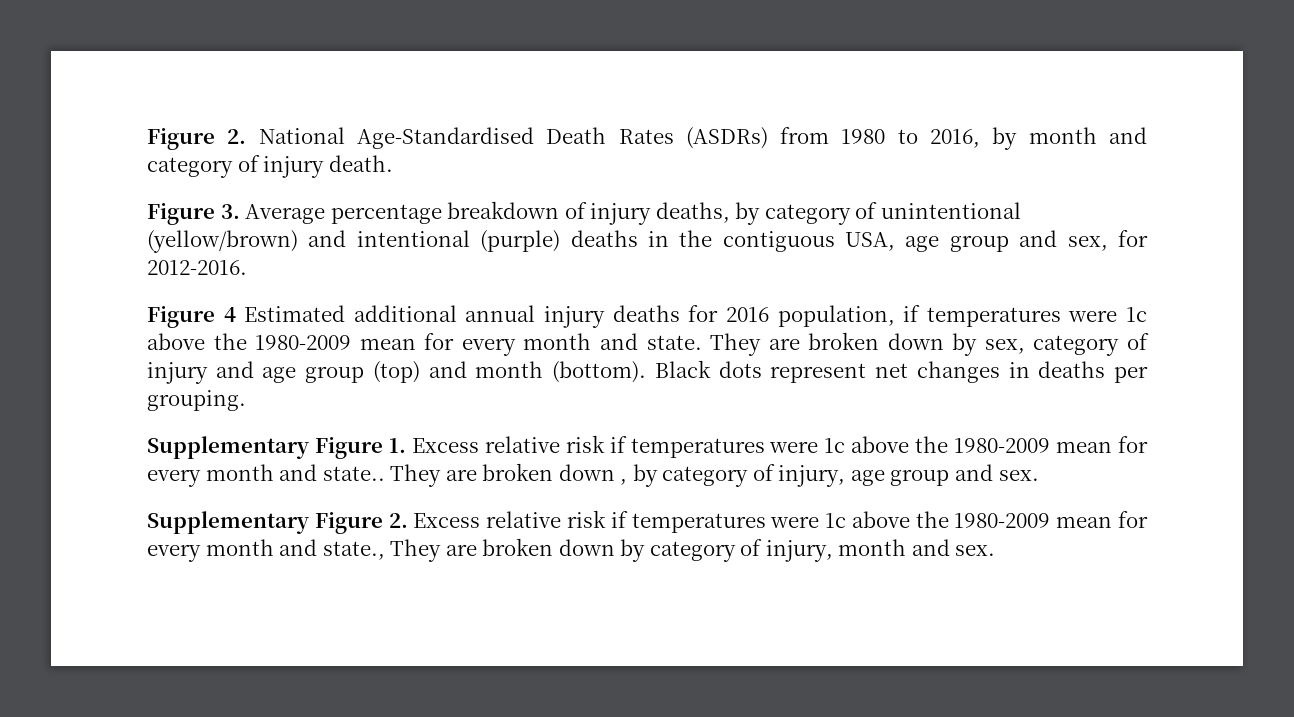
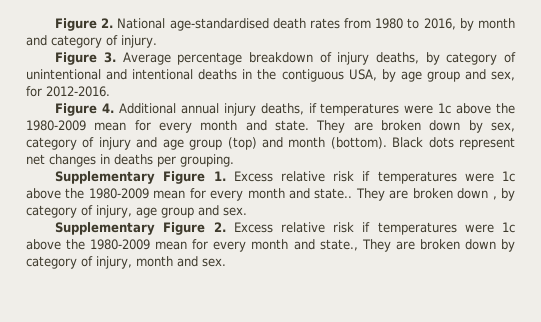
[356,127,768,149] Age-Standardised Death Rates (ASDRs) -> [169,18,340,31] age-standardised death rates
[263,155,393,178] injury death. -> [121,35,157,48] injury.
[147,230,298,253] (yellow/brown) -> (101, 74) none
[480,230,561,252] (purple) -> (194, 74) none
(896, 241) none -> [381,69,396,82] by
[223,305,895,328] 4 Estimated additional annual injury deaths for 2016 population, -> [102,103,304,116] 4. Additional annual injury deaths,

